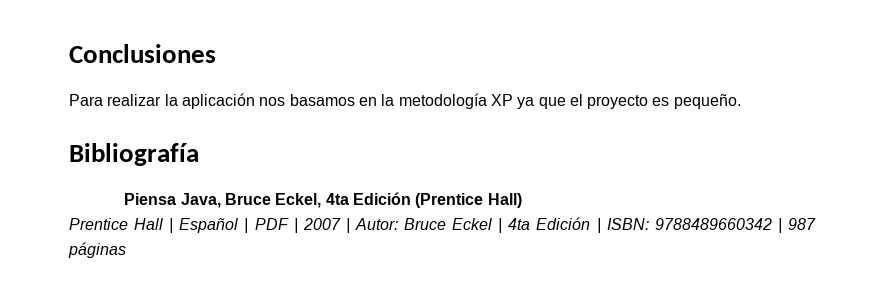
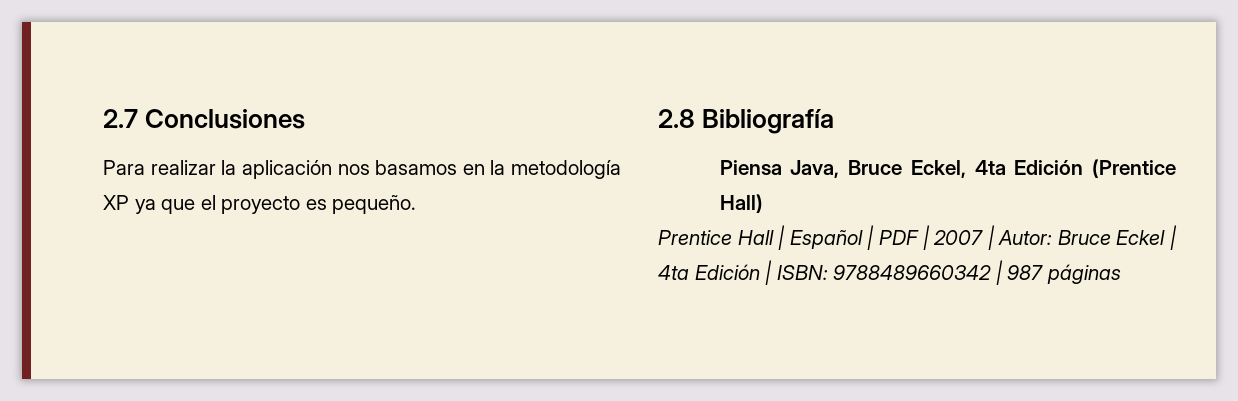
(69, 53) none -> [103,109,138,128] 2.7
(741, 101) none -> [658,109,695,128] 2.8

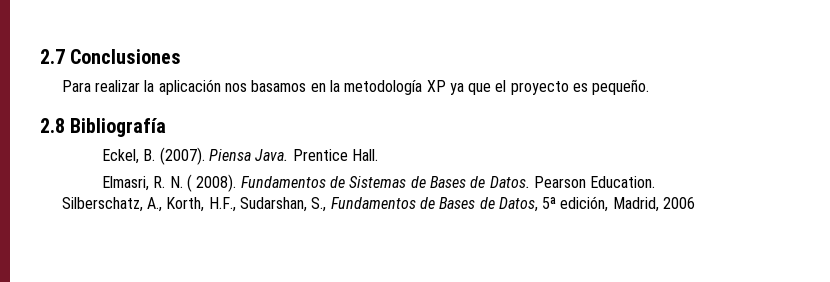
[719,159,1176,178] [719,194,763,213] [658,225,1177,250] [658,260,1121,285] Piensa Java, Bruce Eckel, 4ta Edición (Prentice Hall) // Prentice Hall | Español | PDF | 2007 | Autor: Bruce Eckel | 4ta Edición | ISBN: 9788489660342 | 987 páginas -> [102,147,379,165] [102,174,656,192] [61,196,696,212] Eckel, B. (2007). Piensa Java. Prentice Hall. // Elmasri, R. N. ( 2008). Fundamentos de Sistemas de Bases de Datos. Pearson Education. // Silberschatz, A., Korth, H.F., Sudarshan, S., Fundamentos de Bases de Datos, 5ª edición, Madrid, 2006

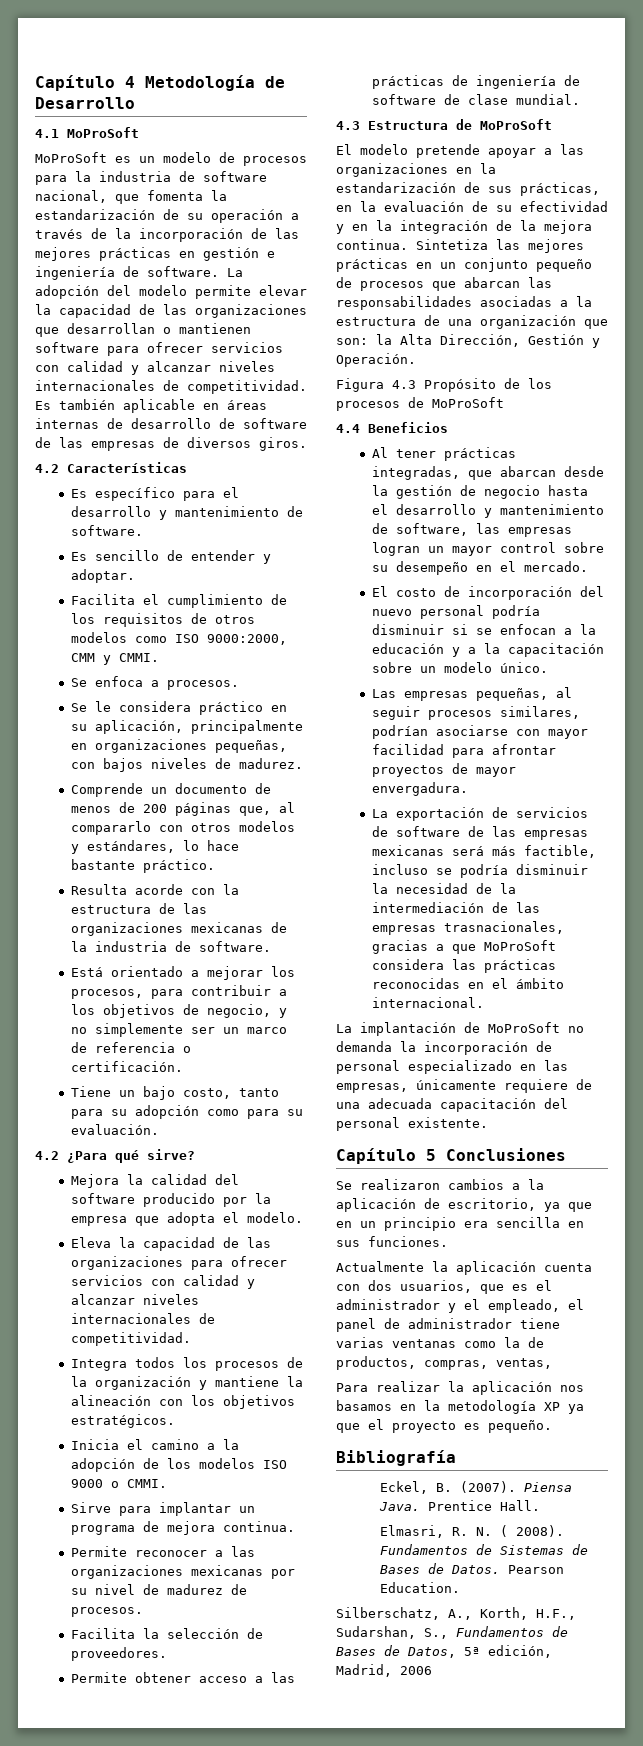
[40,49,182,64] 2.7 Conclusiones -> [35,75,285,91] [35,97,135,109] [35,127,139,138] [35,152,307,166] [35,171,267,185] [35,190,227,204] [35,209,299,223] [35,228,299,242] [35,247,275,261] [35,266,243,280] [35,285,307,299] [35,304,307,318] [35,323,251,337] [35,342,283,356] [35,361,275,375] [35,380,307,394] [35,399,267,413] [35,418,307,429] [35,437,307,451] [35,462,187,473] [70,487,239,501] [70,506,303,520] [70,525,143,536] [70,550,271,564] [70,569,135,583] [70,594,287,608] [70,613,255,627] [70,632,287,645] [70,653,159,665] [70,676,239,690] [70,701,287,715] [70,720,303,734] [70,739,287,753] [70,758,303,772] [70,783,271,797] [70,802,295,816] [70,821,295,835] [70,840,239,854] [70,859,215,873] [70,884,239,895] [70,903,207,914] [70,922,287,936] [70,941,271,952] [70,966,295,980] [70,985,287,999] [70,1004,287,1018] [70,1023,287,1037] [70,1042,191,1053] [70,1061,183,1072] [70,1086,279,1100] [70,1105,303,1119] [70,1124,159,1135] [35,1149,195,1163] [70,1174,239,1188] [70,1193,271,1207] [70,1212,303,1226] [70,1237,271,1251] [70,1256,287,1270] [70,1275,255,1289] [70,1294,199,1305] [70,1313,215,1324] [70,1332,191,1346] [70,1357,303,1371] [70,1376,303,1390] [70,1395,295,1409] [70,1414,175,1428] [70,1439,239,1450] [70,1458,287,1472] [70,1479,167,1488] [70,1502,255,1516] [70,1521,295,1535] [70,1546,255,1557] [70,1565,295,1579] [70,1584,247,1595] [70,1607,143,1617] [70,1628,263,1639] [70,1647,167,1661] [70,1672,295,1683] [371,75,580,89] [371,94,580,105] [336,119,552,130] [336,144,584,158] [336,163,496,177] [336,182,600,196] [336,201,608,212] [336,220,592,234] [336,239,584,253] [336,258,592,272] [336,277,552,291] [336,296,592,310] [336,315,608,329] [336,334,600,348] [336,353,416,367] [336,378,552,392] [336,397,504,411] [336,422,448,433] [371,447,516,461] [371,466,604,480] [371,485,588,499] [371,504,604,518] [371,523,572,537] [371,542,604,556] [371,561,588,575] [371,586,604,600] [371,605,540,619] [371,624,596,635] [371,643,604,657] [371,662,548,673] [371,687,572,701] [371,706,580,720] [371,725,588,739] [371,744,556,758] [371,763,516,777] [371,782,468,796] [371,807,588,821] [371,826,588,840] [371,845,596,858] [371,864,588,878] [371,883,516,894] [371,902,540,913] [371,921,564,935] [371,940,556,954] [371,959,556,973] [371,978,564,989] [371,997,484,1008] [336,1022,584,1036] [336,1041,552,1055] [336,1060,568,1074] [336,1079,592,1093] [336,1098,568,1112] [336,1117,488,1131] [336,1148,566,1164] [336,1179,544,1190] [336,1198,592,1212] [336,1217,584,1231] [336,1236,448,1247] [336,1261,592,1275] [336,1280,552,1294] [336,1299,584,1313] [336,1318,560,1332] [336,1337,544,1348] [336,1356,552,1370] Capítulo 4 Metodología de Desarrollo // 4.1 MoProSoft // MoProSoft es un modelo de procesos para la industria de software nacional, que fomenta la estandarización de su operación a través de la incorporación de las mejores prácticas en gestión e ingeniería de software. La adopción del modelo permite elevar la capacidad de las organizaciones que desarrollan o mantienen software para ofrecer servicios con calidad y alcanzar niveles internacionales de competitividad. Es también aplicable en áreas internas de desarrollo de software de las empresas de diversos giros. // 4.2 Características // Es específico para el desarrollo y mantenimiento de software. // Es sencillo de entender y adoptar. // Facilita el cumplimiento de los requisitos de otros modelos como ISO 9000:2000, CMM y CMMI. // Se enfoca a procesos. // Se le considera práctico en su aplicación, principalmente en organizaciones pequeñas, con bajos niveles de madurez. // Comprende un documento de menos de 200 páginas que, al compararlo con otros modelos y estándares, lo hace bastante práctico. // Resulta acorde con la estructura de las organizaciones mexicanas de la industria de software. // Está orientado a mejorar los procesos, para contribuir a los objetivos de negocio, y no simplemente ser un marco de referencia o certificación. // Tiene un bajo costo, tanto para su adopción como para su evaluación. // 4.2 ¿Para qué sirve? // Mejora la calidad del software producido por la empresa que adopta el modelo. // Eleva la capacidad de las organizaciones para ofrecer servicios con calidad y alcanzar niveles internacionales de competitividad. // Integra todos los procesos de la organización y mantiene la alineación con los objetivos estratégicos. // Inicia el camino a la adopción de los modelos ISO 9000 o CMMI. // Sirve para implantar un programa de mejora continua. // Permite reconocer a las organizaciones mexicanas por su nivel de madurez de procesos. // Facilita la selección de proveedores. // Permite obtener acceso a las prácticas de ingeniería de software de clase mundial. // 4.3 Estructura de MoProSoft // El modelo pretende apoyar a las organizaciones en la estandarización de sus prácticas, en la evaluación de su efectividad y en la integración de la mejora continua. Sintetiza las mejores prácticas en un conjunto pequeño de procesos que abarcan las responsabilidades asociadas a la estructura de una organización que son: la Alta Dirección, Gestión y Operación. // Figura 4.3 Propósito de los procesos de MoProSoft // 4.4 Beneficios // Al tener prácticas integradas, que abarcan desde la gestión de negocio hasta el desarrollo y mantenimiento de software, las empresas logran un mayor control sobre su desempeño en el mercado. // El costo de incorporación del nuevo personal podría disminuir si se enfocan a la educación y a la capacitación sobre un modelo único. // Las empresas pequeñas, al seguir procesos similares, podrían asociarse con mayor facilidad para afrontar proyectos de mayor envergadura. // La exportación de servicios de software de las empresas mexicanas será más factible, incluso se podría disminuir la necesidad de la intermediación de las empresas trasnacionales, gracias a que MoProSoft considera las prácticas reconocidas en el ámbito internacional. // La implantación de MoProSoft no demanda la incorporación de personal especializado en las empresas, únicamente requiere de una adecuada capacitación del personal existente. // Capítulo 5 Conclusiones // Se realizaron cambios a la aplicación de escritorio, ya que en un principio era sencilla en sus funciones. // Actualmente la aplicación cuenta con dos usuarios, que es el administrador y el empleado, el panel de administrador tiene varias ventanas como la de productos, compras, ventas,
[40,118,65,133] 2.8 -> (552, 1426) none

